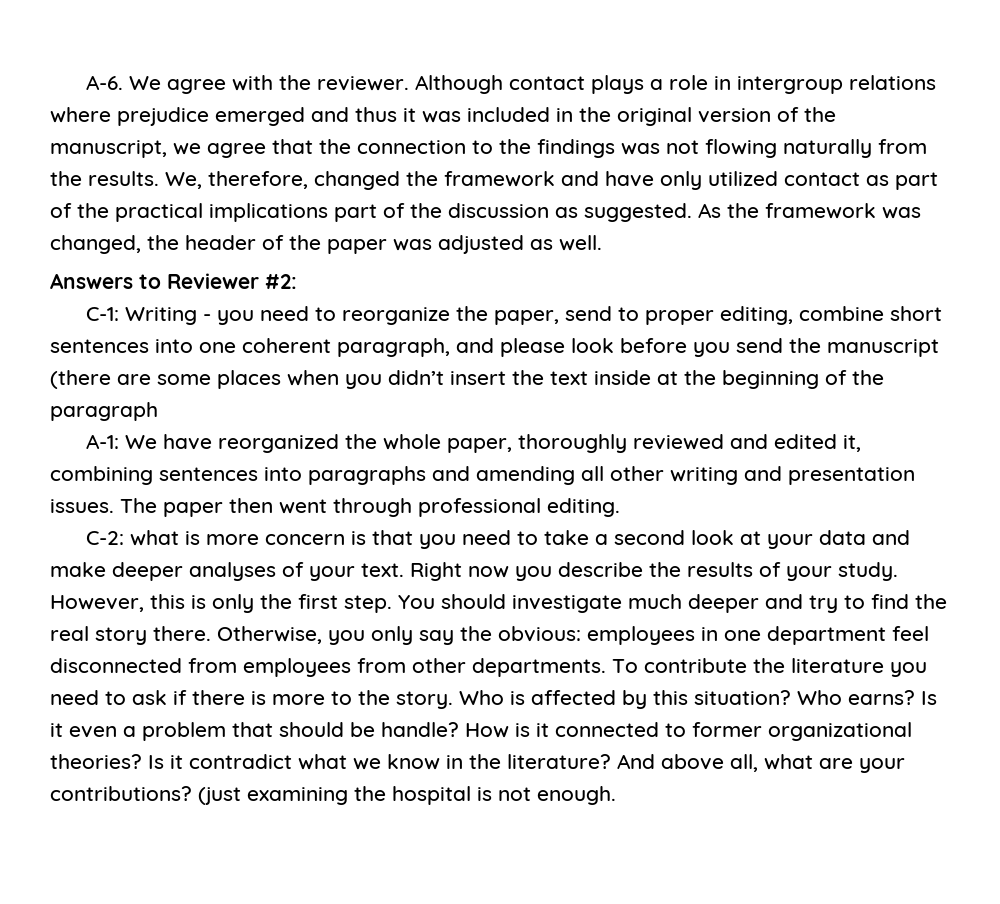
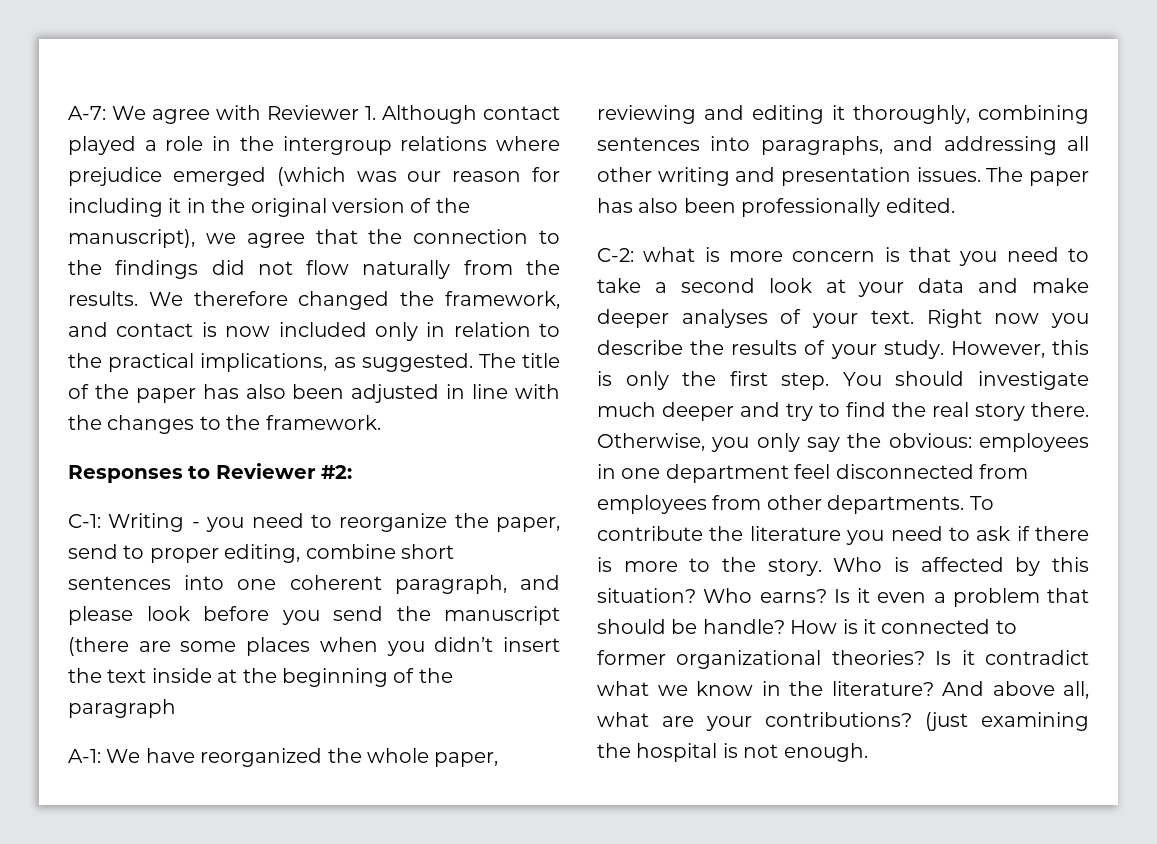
[85,75,123,90] A-6. -> [68,106,106,120] A-7:
[278,75,409,91] the reviewer. -> [267,105,376,120] Reviewer 1.
[590,75,644,94] plays -> [68,136,136,155] played
(731, 83) none -> [239,136,274,151] the
[311,107,550,123] and thus it was included -> [276,167,560,186] [68,198,182,217] (which was our reason for including it
[50,140,167,158] manuscript, -> [68,229,195,248] manuscript),
[621,139,777,158] was not flowing -> [211,260,350,275] did not flow
[165,171,938,190] [50,203,921,222] [50,235,602,254] [50,273,133,289] We, therefore, changed the framework and have only utilized contact as part of the practical implications part of the discussion as suggested. As the framework was changed, the header of the paper was adjusted as well. // Answers -> [148,291,560,310] [68,322,560,341] [68,353,560,372] [68,384,561,403] [68,415,381,434] [68,465,183,483] We therefore changed the framework, and contact is now included only in relation to the practical implications, as suggested. The title of the paper has also been adjusted in line with the changes to the framework. // Responses
[517,434,861,453] [50,466,575,485] thoroughly reviewed and edited it, combining sentences into paragraphs and amending -> [597,105,1089,124] [597,136,1057,155] reviewing and editing it thoroughly, combining sentences into paragraphs, and addressing
[229,498,620,517] then went through professional editing. -> [597,198,955,217] has also been professionally edited.

